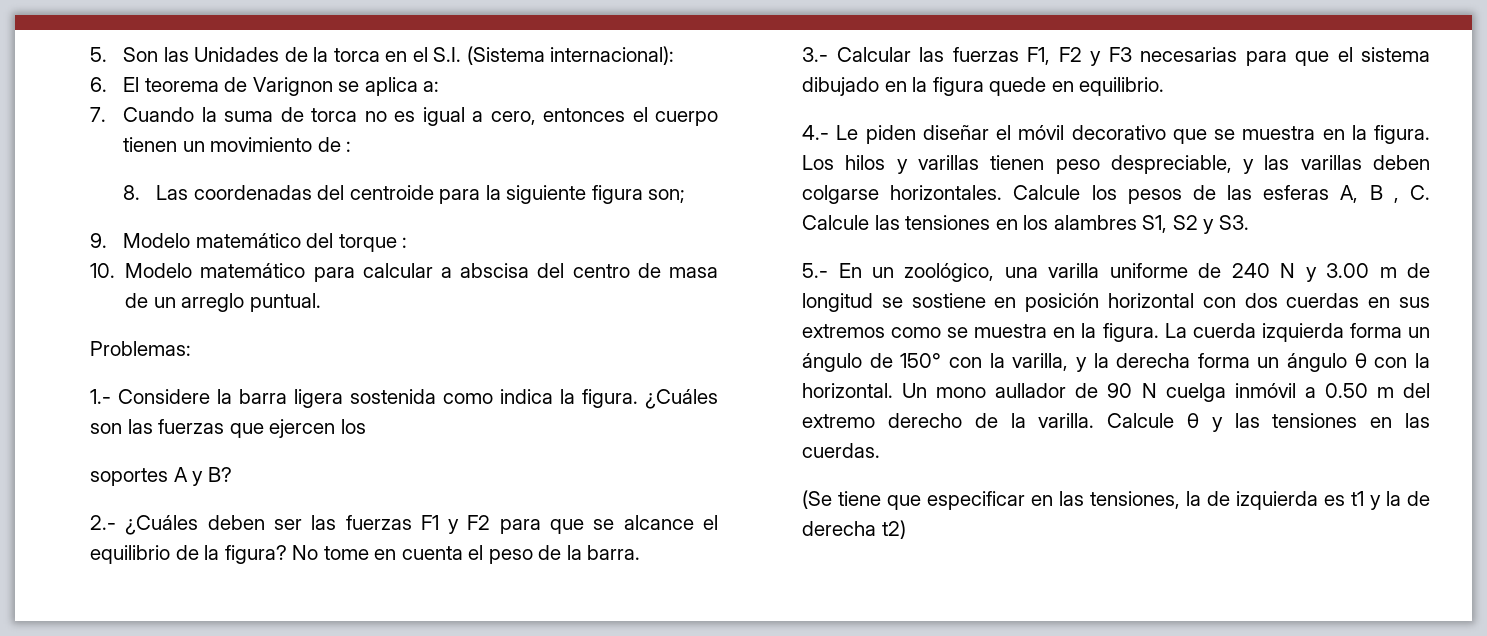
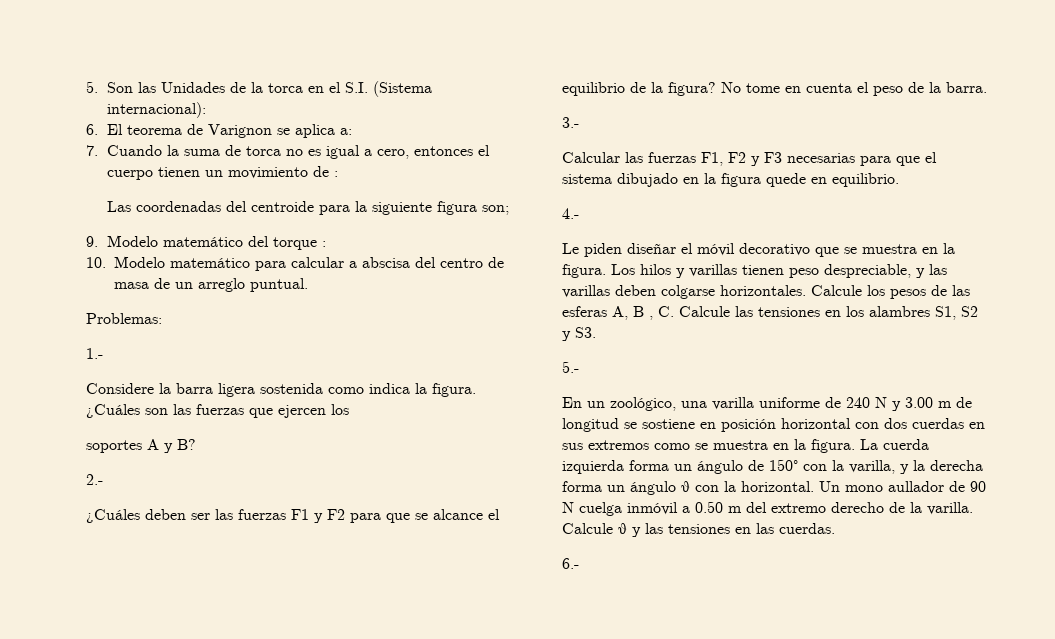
[123,185,141,200] 8. -> (338, 174) none
(112, 396) none -> (104, 353) //
(117, 522) none -> (104, 479) //
(829, 54) none -> (580, 122) //
(830, 132) none -> (580, 213) //
(829, 270) none -> (580, 367) //
[802,490,1430,510] [802,520,906,539] (Se tiene que especificar en las tensiones, la de izquierda es t1 y la de derecha t2) -> [562,558,580,569] 6.-

